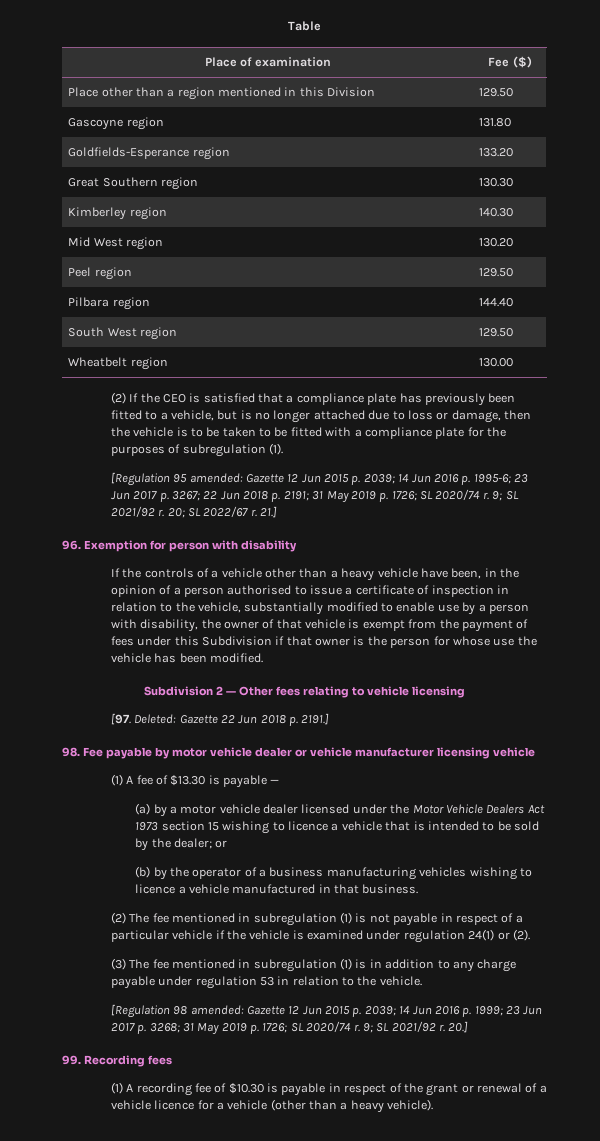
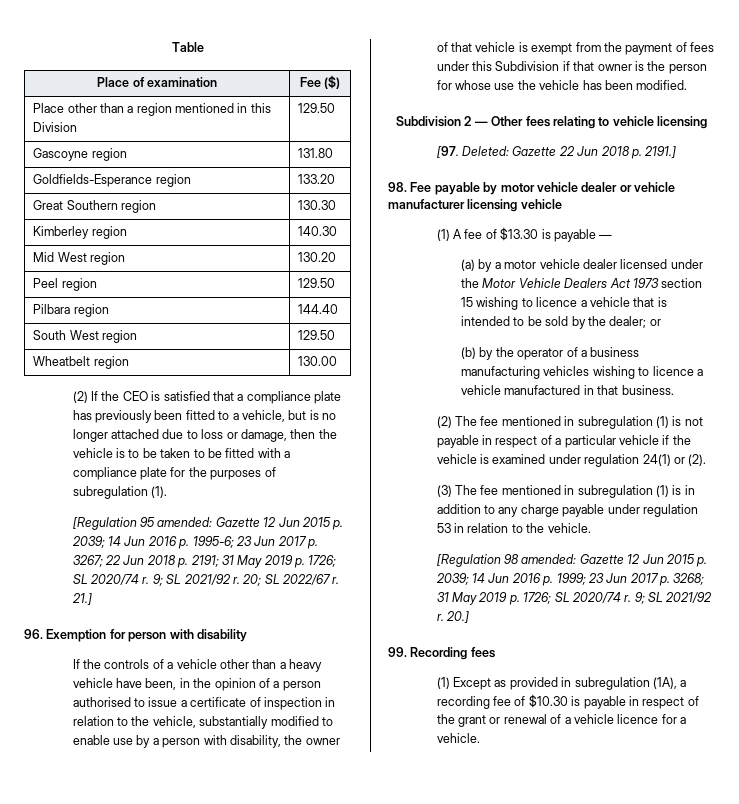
[126,1084,134,1092] A -> [453,677,687,690] Except as provided in subregulation (1A), a
[227,1099,434,1113] vehicle (other than a heavy vehicle). -> [436,733,480,743] vehicle.

